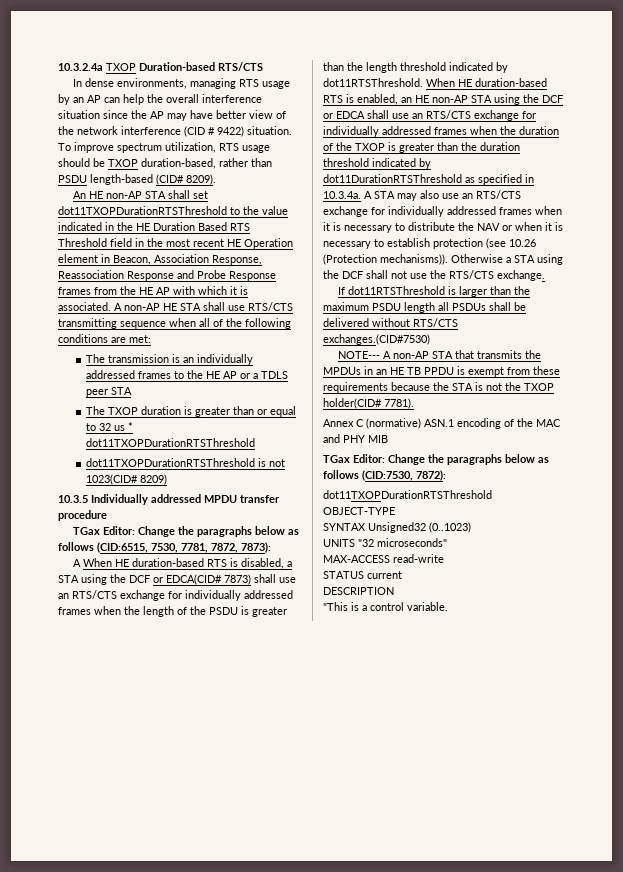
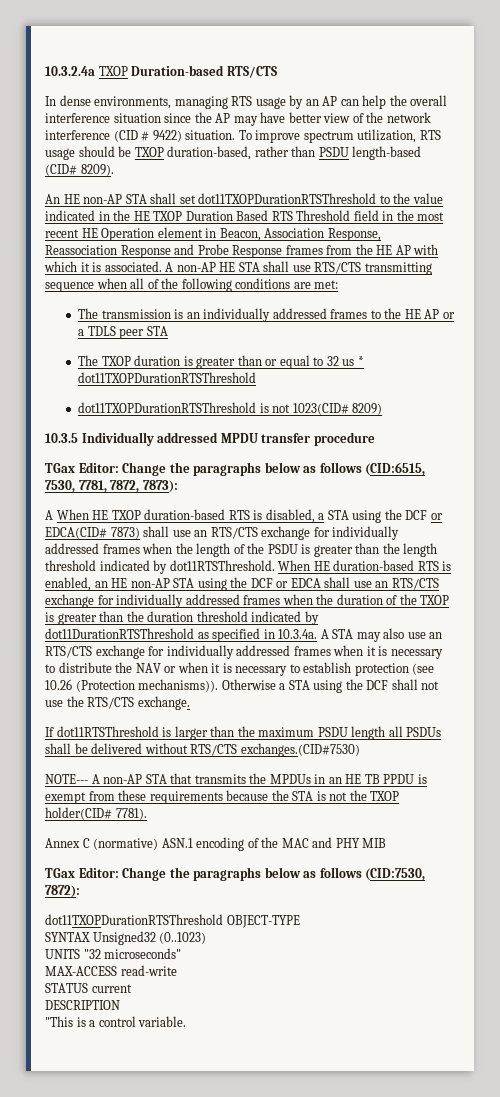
(150, 227) none -> [153,211,183,221] TXOP
(129, 563) none -> [111,510,141,520] TXOP

